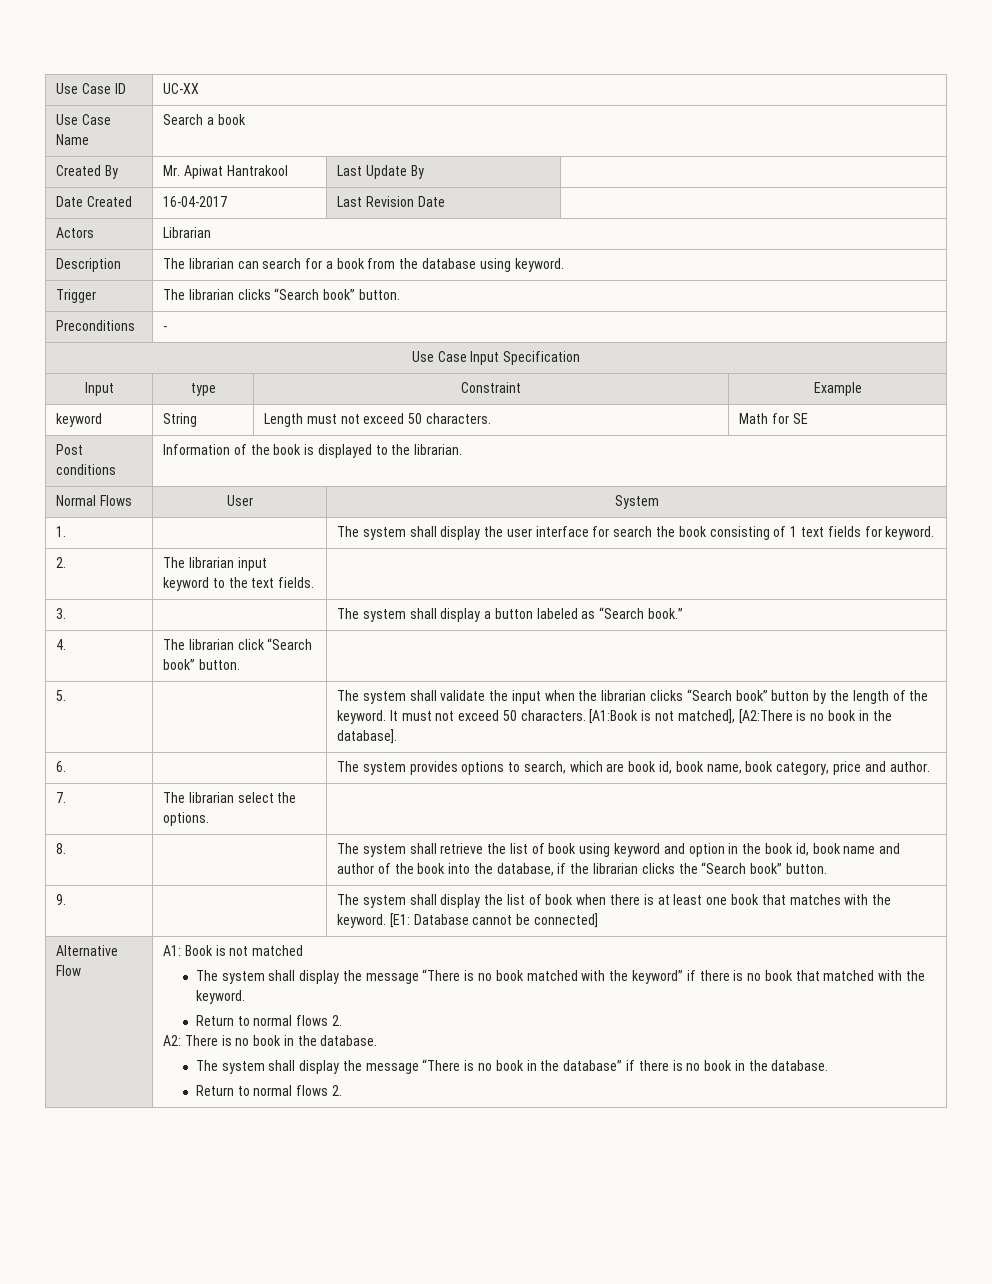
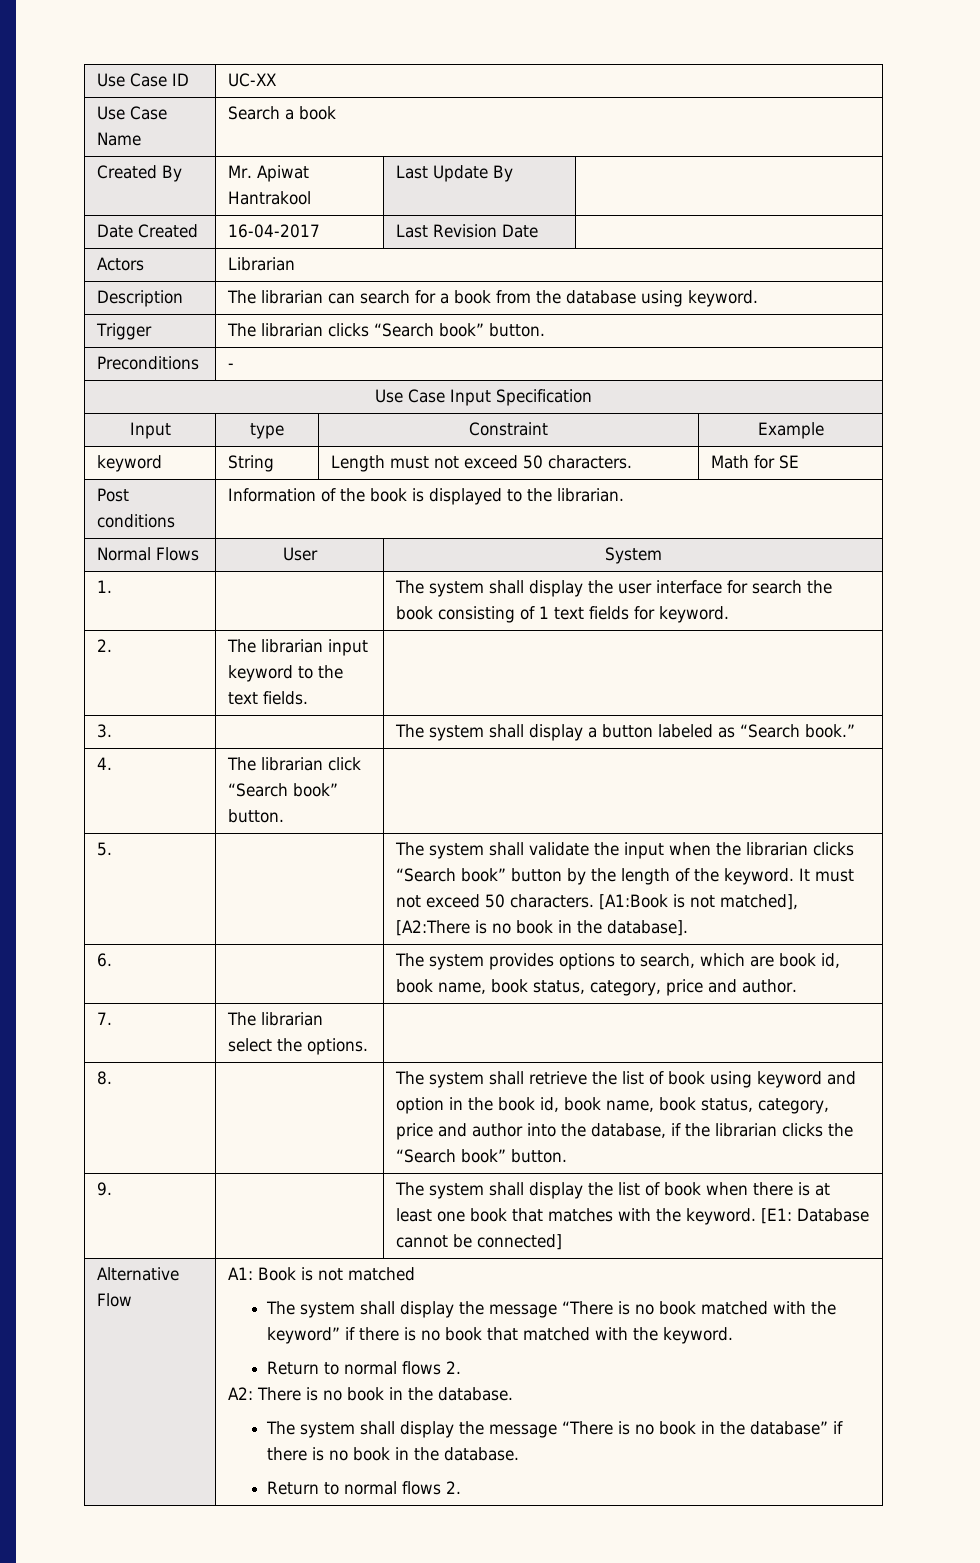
(774, 766) none -> [532,980,585,994] status,
[843,843,901,854] [337,863,446,874] name and author of the book -> [605,1097,829,1114] [395,1123,523,1140] name, book status, category, price and author

